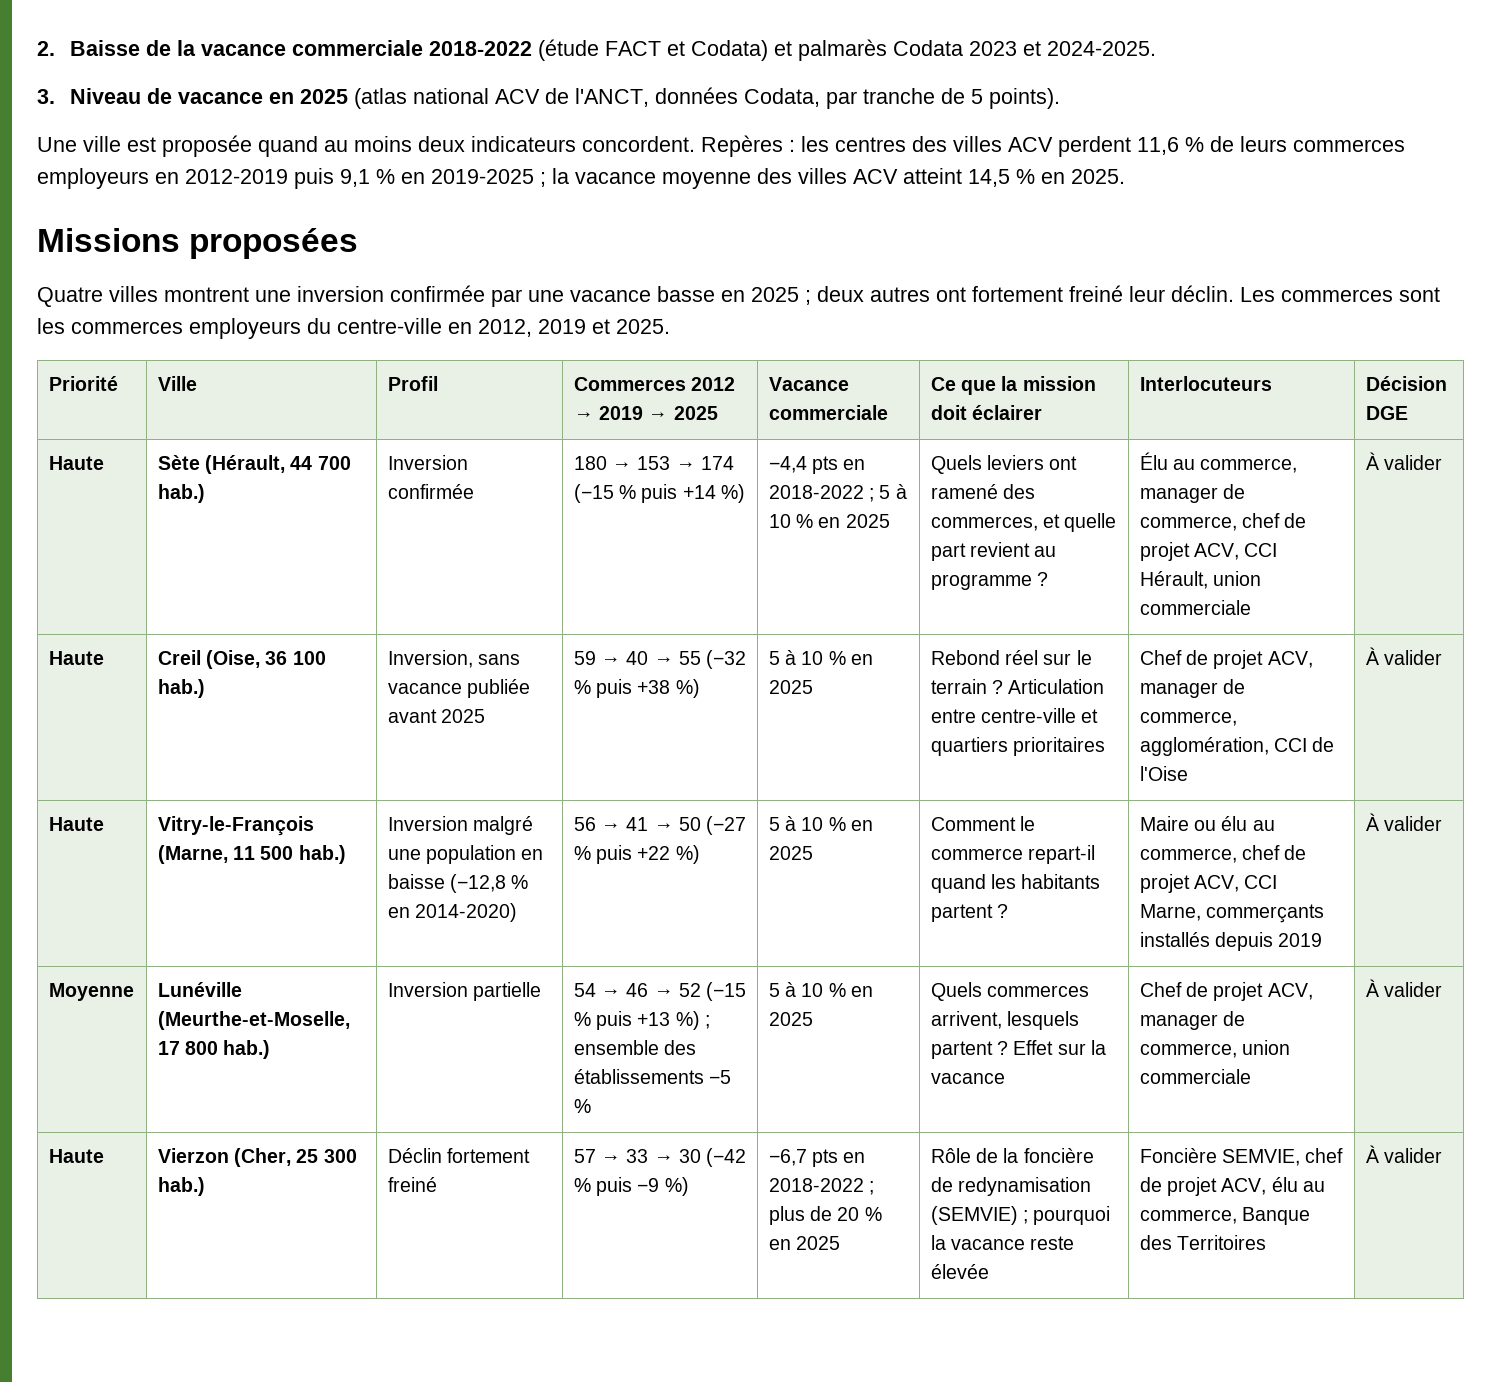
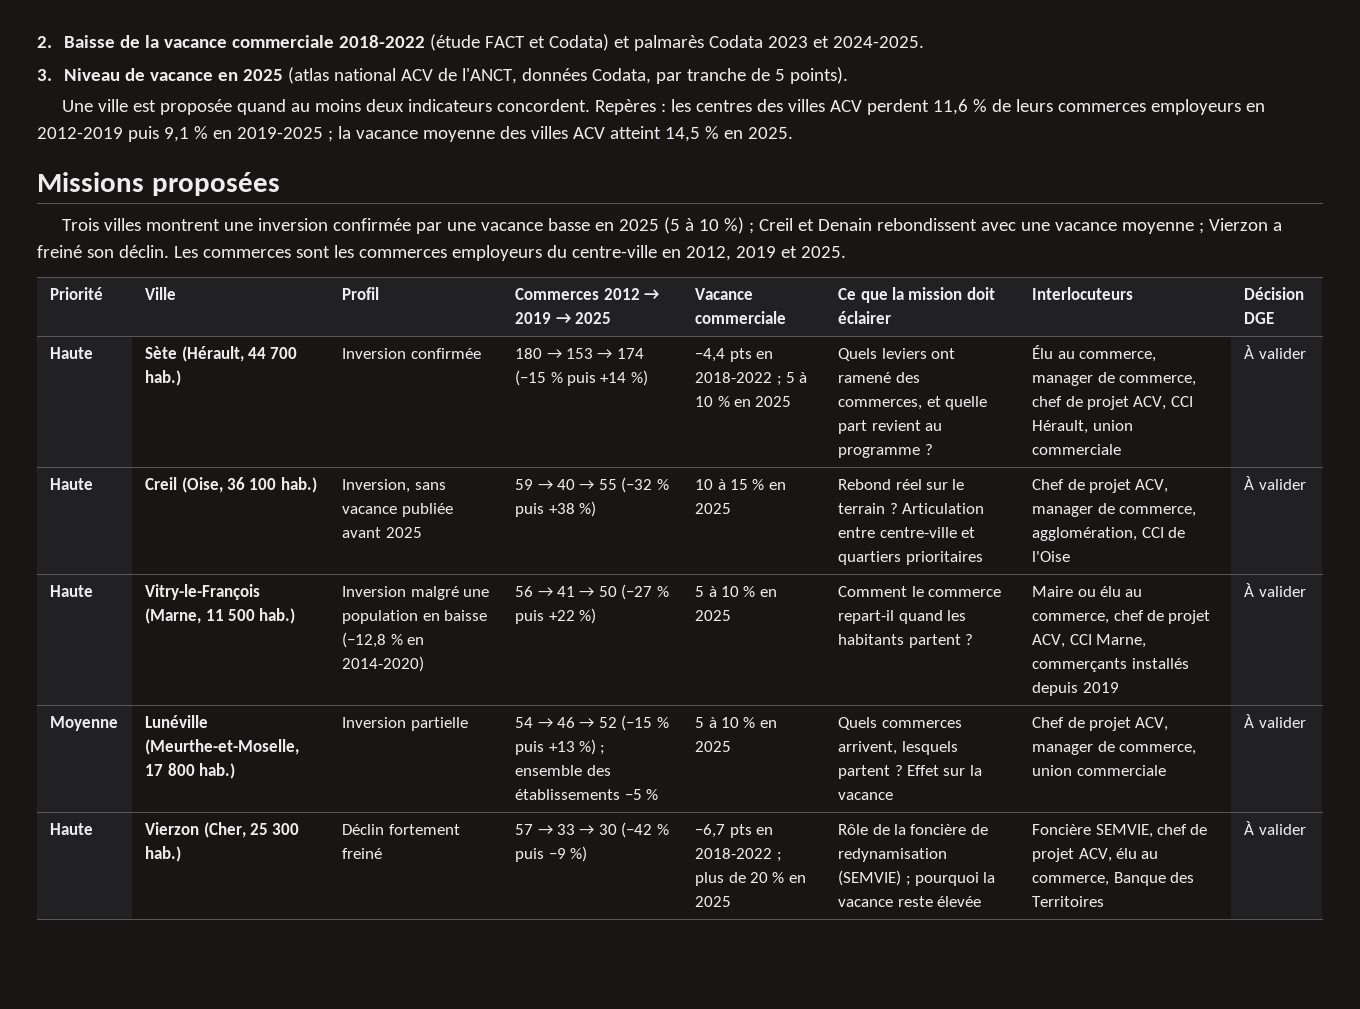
[37,287,103,307] Quatre -> [62,218,100,231] Trois
[805,285,1165,305] ; deux autres ont fortement freiné leur -> [664,217,1283,234] [37,245,114,258] (5 à 10 %) ; Creil et Denain rebondissent avec une vacance moyenne ; Vierzon a freiné son
[768,650,824,665] 5 à 10 -> [695,479,748,490] 10 à 15

